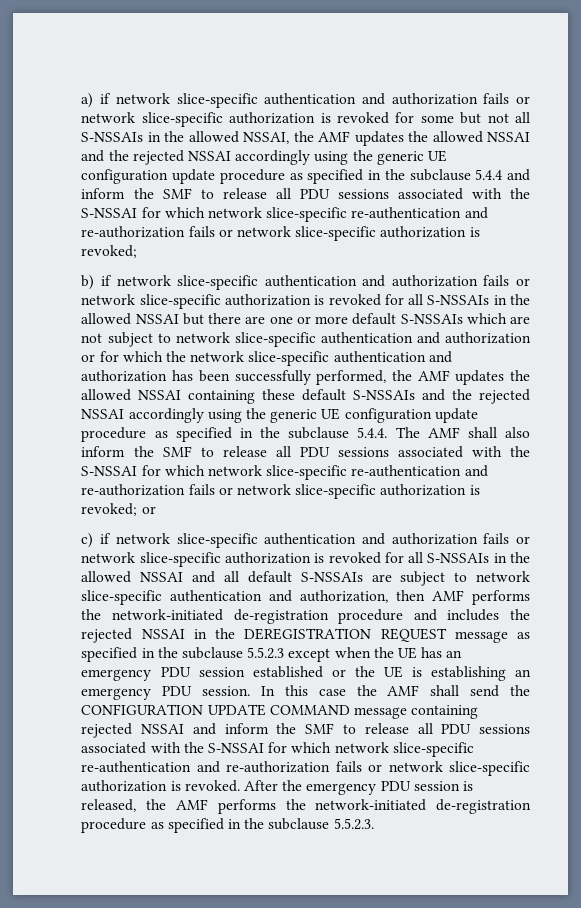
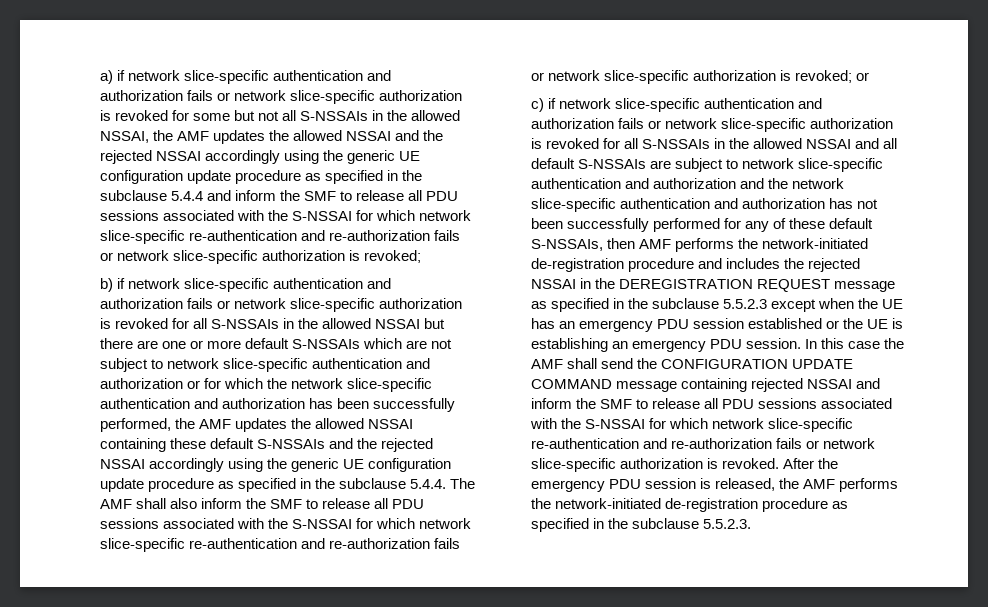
[300,590,389,603] authorization, -> [652,178,845,189] [530,198,879,212] [530,218,874,232] [530,239,603,251] authorization and the network slice-specific authentication and authorization has not been successfully performed for any of these default S-NSSAIs,

